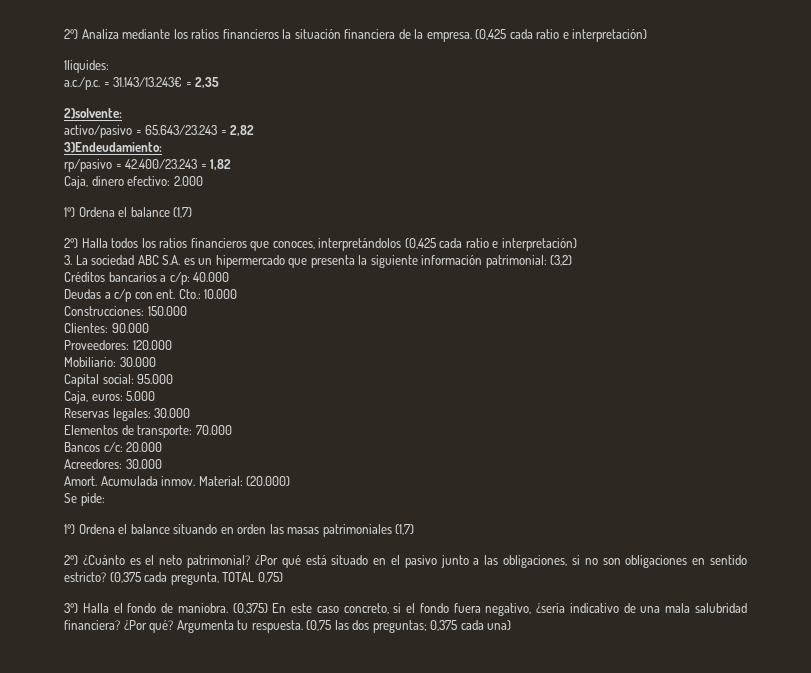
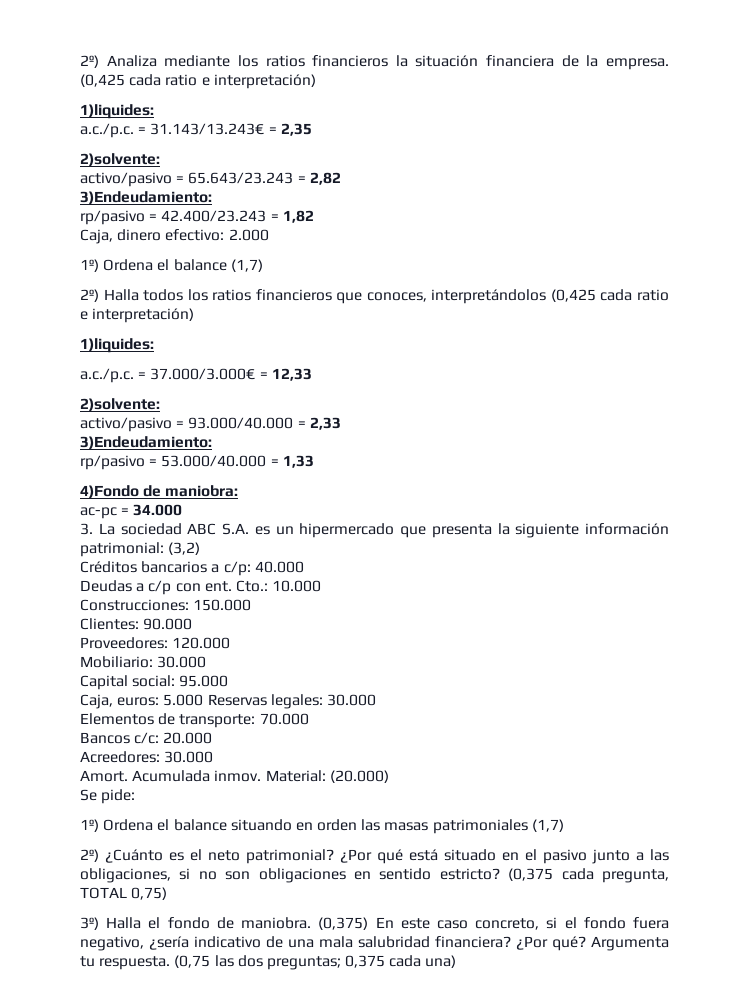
[64,60,109,73] 1liquides: -> [80,104,154,119] 1)liquides:
(577, 244) none -> [80,338,154,353] [80,368,312,383] [80,398,160,411] [80,417,341,432] [80,436,212,449] [80,455,314,470] [80,485,239,498] [80,504,183,519] // 1)liquides: // a.c./p.c. = 37.000/3.000€ = 12,33 // 2)solvente: // activo/pasivo = 93.000/40.000 = 2,33 // 3)Endeudamiento: // rp/pasivo = 53.000/40.000 = 1,33 // 4)Fondo de maniobra: // ac-pc = 34.000
(156, 396) // -> (204, 700) none

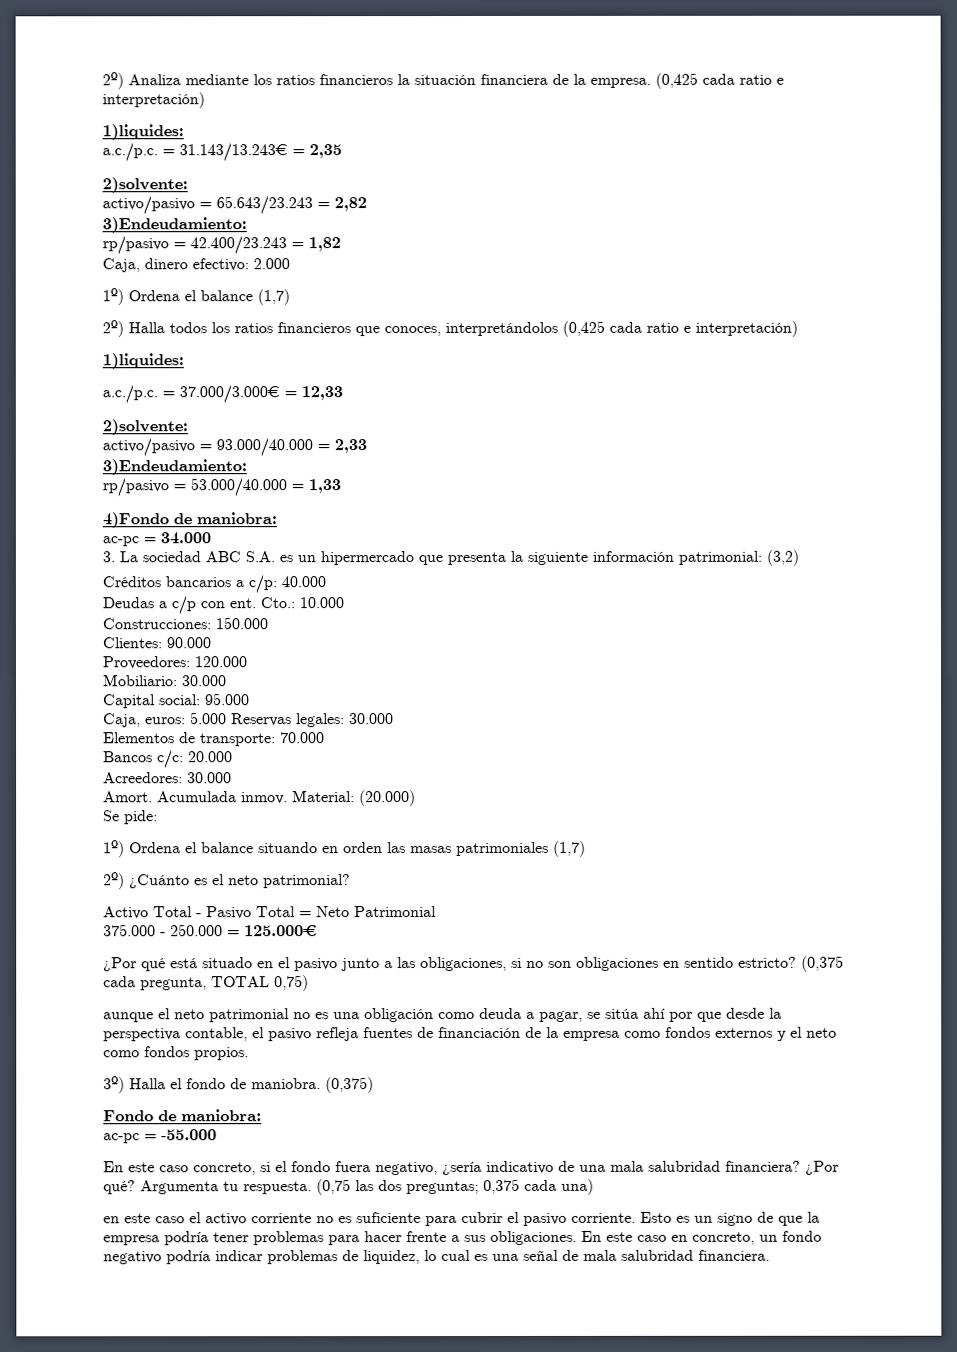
(334, 856) none -> [103,906,437,920] [103,924,318,937] // Activo Total - Pasivo Total = Neto Patrimonial // 375.000 - 250.000 = 125.000€ //
(168, 893) none -> [103,1007,782,1023] [103,1026,837,1042] [103,1046,249,1061] // aunque el neto patrimonial no es una obligación como deuda a pagar, se sitúa ahí por que desde la perspectiva contable, el pasivo refleja fuentes de financiación de la empresa como fondos externos y el neto como fondos propios.
(369, 923) none -> [103,1109,262,1122] [103,1129,217,1144] // Fondo de maniobra: // ac-pc = -55.000 //
(457, 961) none -> [103,1211,820,1227] [103,1230,822,1246] [103,1249,770,1265] // en este caso el activo corriente no es suficiente para cubrir el pasivo corriente. Esto es un signo de que la empresa podría tener problemas para hacer frente a sus obligaciones. En este caso en concreto, un fondo negativo podría indicar problemas de liquidez, lo cual es una señal de mala salubridad financiera.

